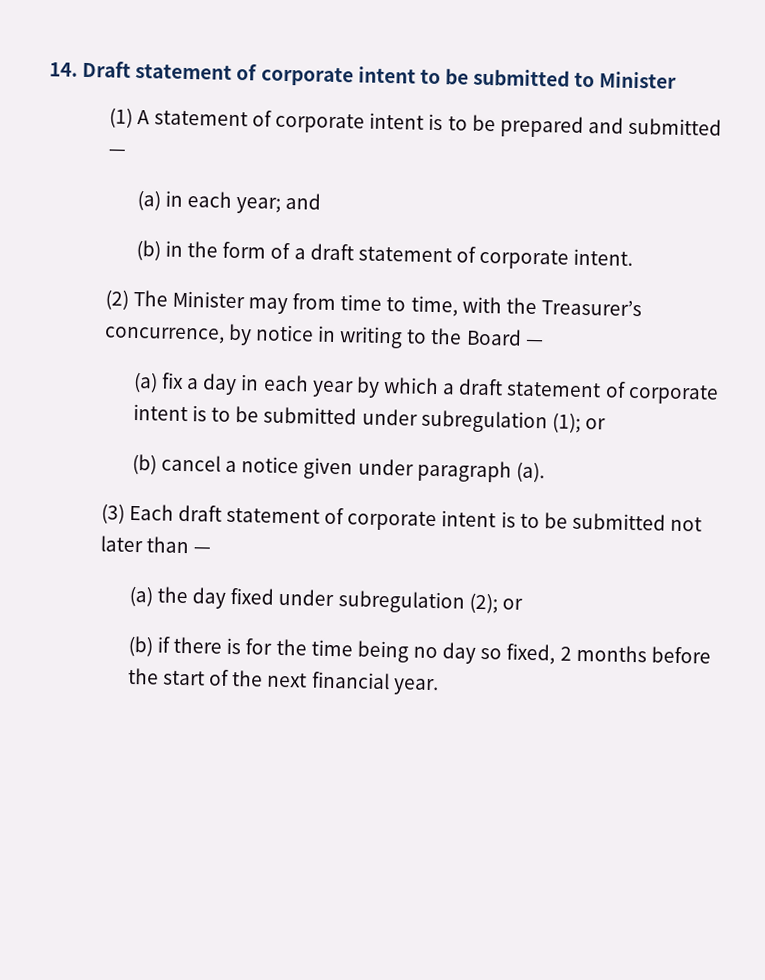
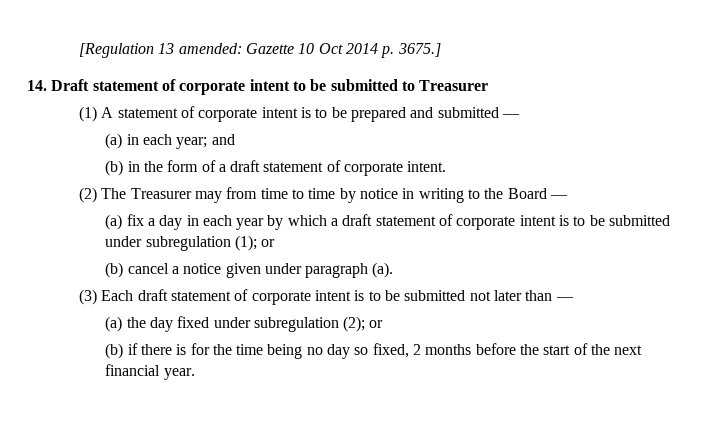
(49, 69) none -> [79,43,441,58] [Regulation 13 amended: Gazette 10 Oct 2014 p. 3675.] //
[599,71,678,89] Minister -> [419,80,489,91] Treasurer
[171,290,245,309] Minister -> [130,188,192,199] Treasurer
[410,295,642,317] [103,326,225,344] time, with the Treasurer’s concurrence, -> [308,188,336,199] time

